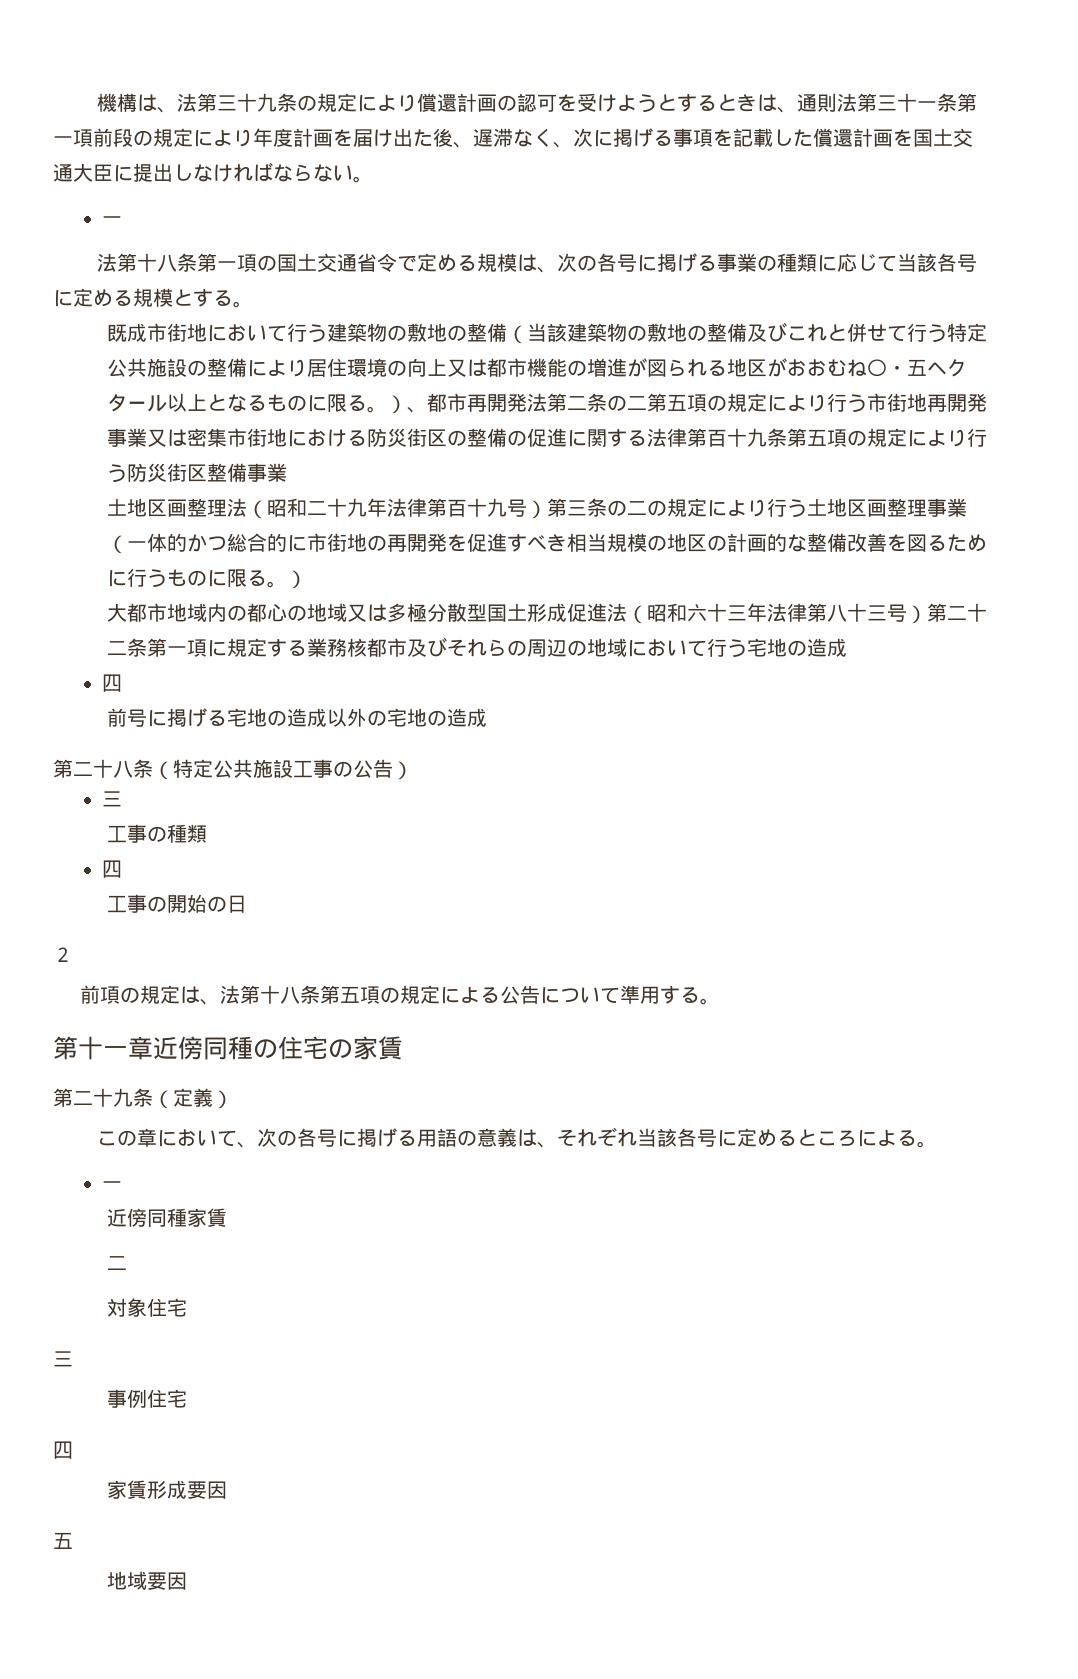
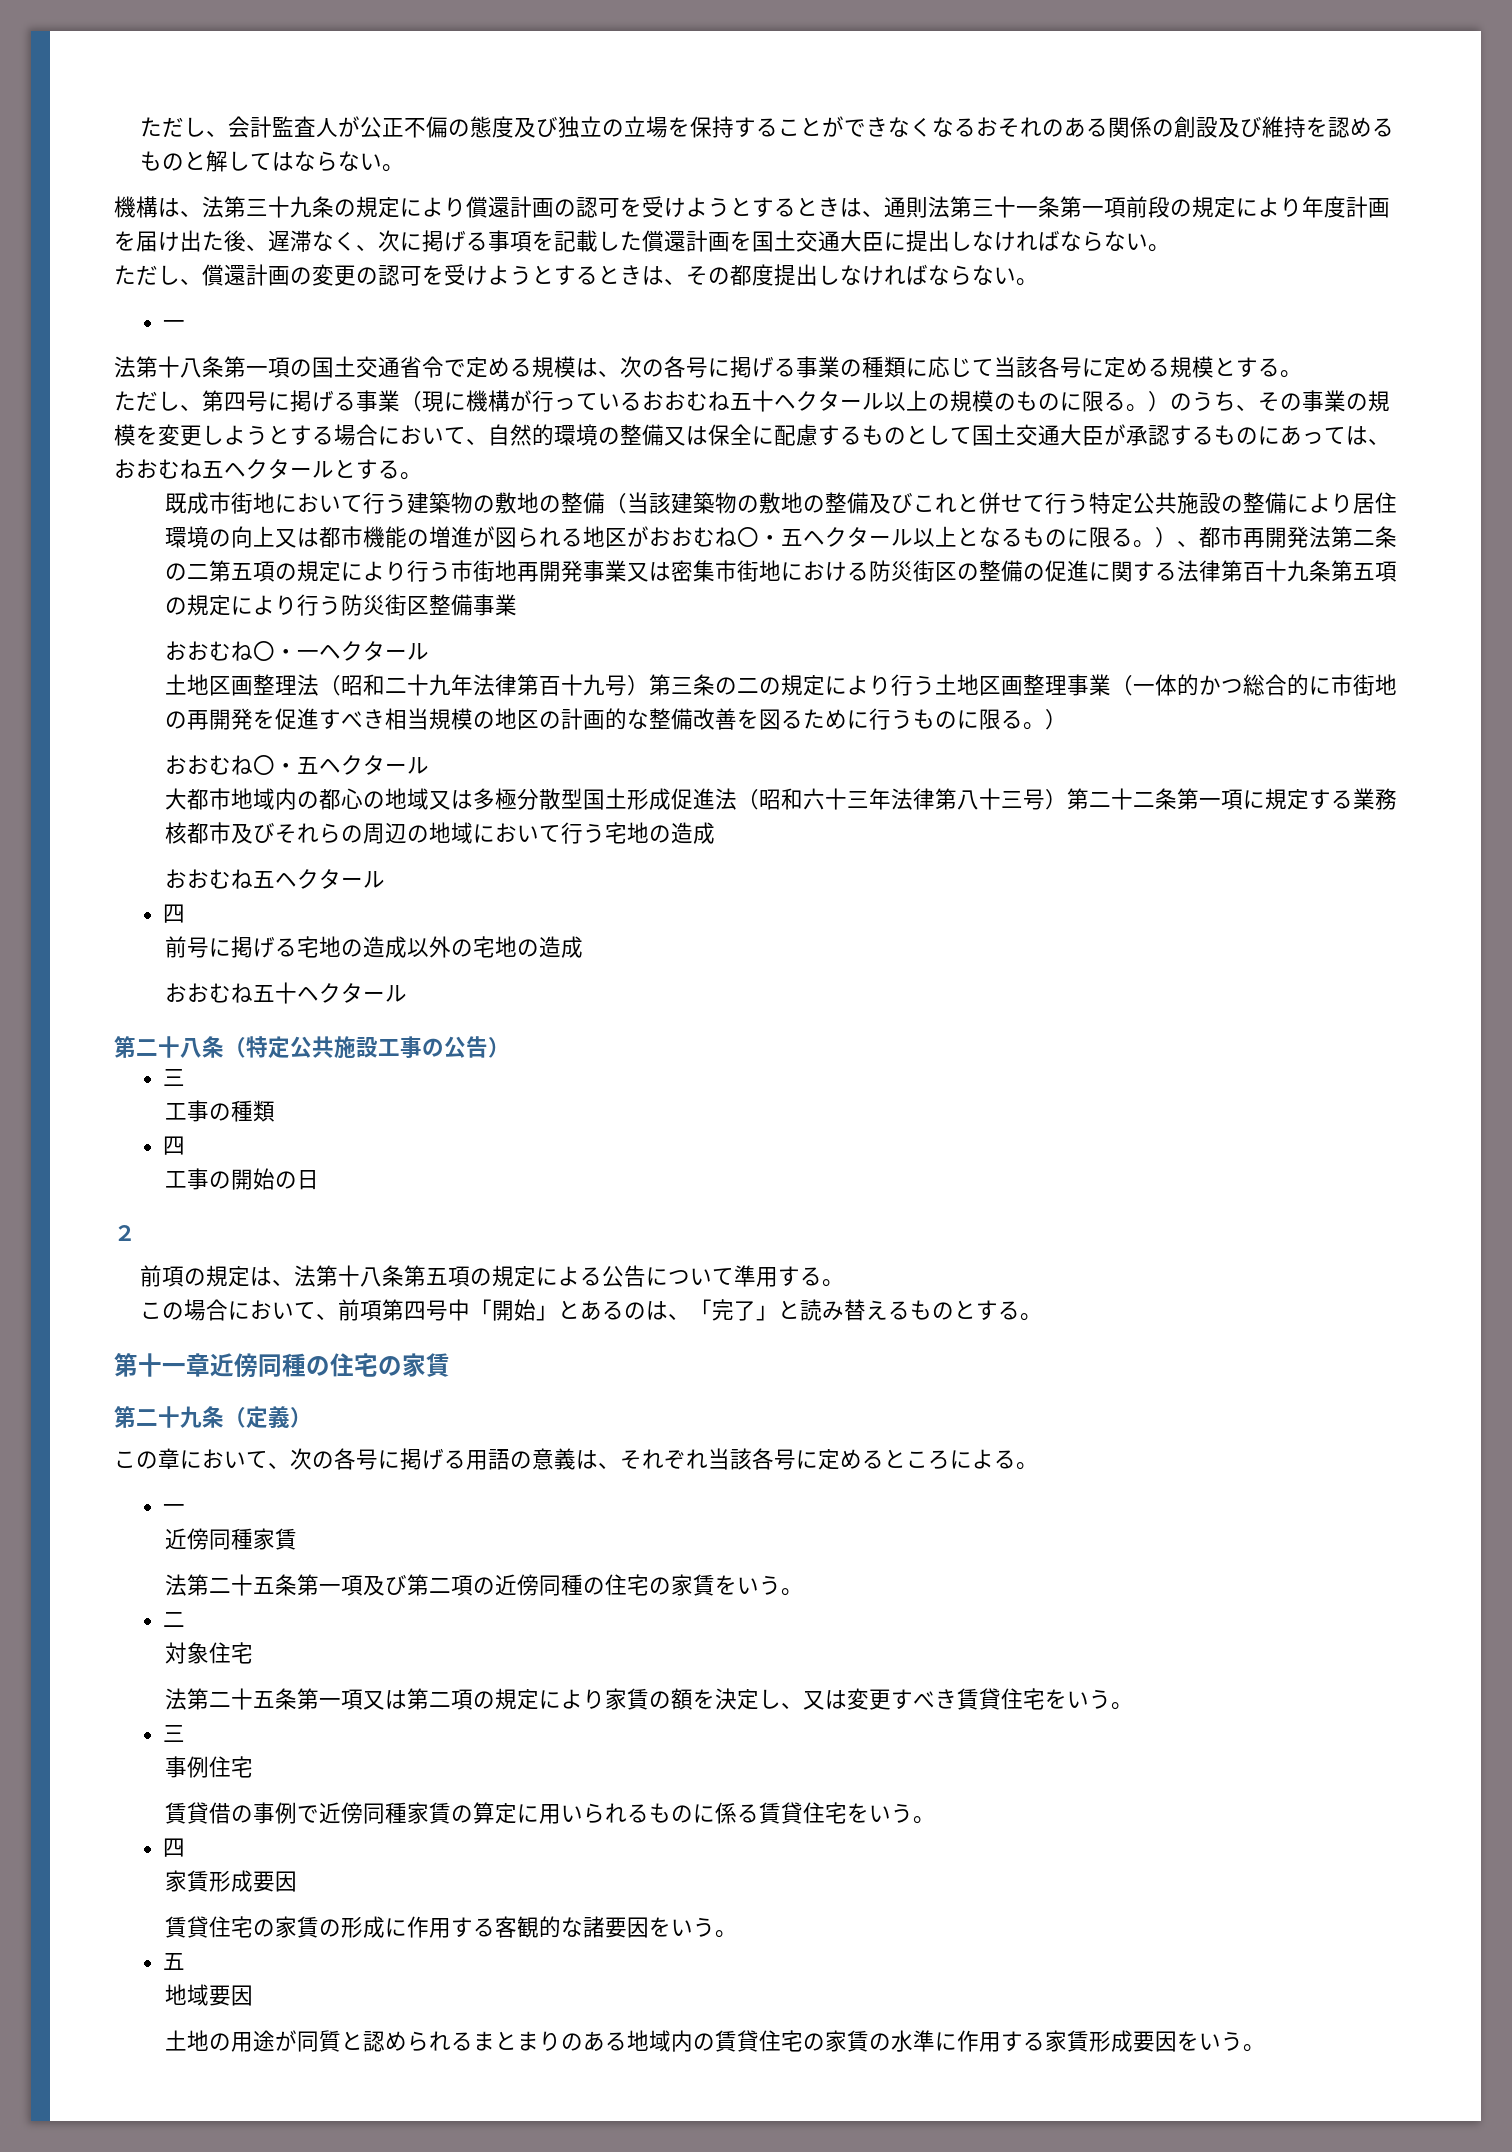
(96, 102) none -> [139,116,1394,138] [139,150,404,172] ただし、会計監査人が公正不偏の態度及び独立の立場を保持することができなくなるおそれのある関係の創設及び維持を認めるものと解してはならない。 //
(373, 179) none -> [114,264,1038,286] // ただし、償還計画の変更の認可を受けようとするときは、その都度提出しなければならない。
(253, 304) none -> [114,390,1390,412] [114,424,1390,446] [114,459,422,480] // ただし、第四号に掲げる事業（現に機構が行っているおおむね五十ヘクタール以上の規模のものに限る。）のうち、その事業の規模を変更しようとする場合において、自然的環境の整備又は保全に配慮するものとして国土交通大臣が承認するものにあっては、おおむね五ヘクタールとする。
(288, 472) none -> [165,641,430,661] // おおむね〇・一ヘクタール
(308, 579) none -> [165,755,430,775] // おおむね〇・五ヘクタール
(848, 647) none -> [165,869,386,889] // おおむね五ヘクタール
(488, 717) none -> [165,982,408,1004] // おおむね五十ヘクタール
(721, 1001) none -> [139,1299,1042,1321] // この場合において、前項第四号中「開始」とあるのは、「完了」と読み替えるものとする。
[107,1256,128,1270] [107,1298,188,1317] [53,1351,73,1367] [107,1389,188,1408] [53,1441,73,1459] [107,1480,228,1499] [53,1532,73,1549] [107,1571,188,1590] 二 // 対象住宅 // 三 // 事例住宅 // 四 // 家賃形成要因 // 五 // 地域要因 -> [165,1574,804,1596] [163,1612,186,1627] [165,1642,254,1664] [165,1688,1134,1710] [163,1725,186,1742] [165,1756,254,1778] [165,1802,936,1824] [163,1838,186,1857] [165,1870,298,1892] [165,1916,738,1938] [163,1953,186,1970] [165,1984,254,2006] [165,2030,1266,2052] 法第二十五条第一項及び第二項の近傍同種の住宅の家賃をいう。 // 二 // 対象住宅 // 法第二十五条第一項又は第二項の規定により家賃の額を決定し、又は変更すべき賃貸住宅をいう。 // 三 // 事例住宅 // 賃貸借の事例で近傍同種家賃の算定に用いられるものに係る賃貸住宅をいう。 // 四 // 家賃形成要因 // 賃貸住宅の家賃の形成に作用する客観的な諸要因をいう。 // 五 // 地域要因 // 土地の用途が同質と認められるまとまりのある地域内の賃貸住宅の家賃の水準に作用する家賃形成要因をいう。

